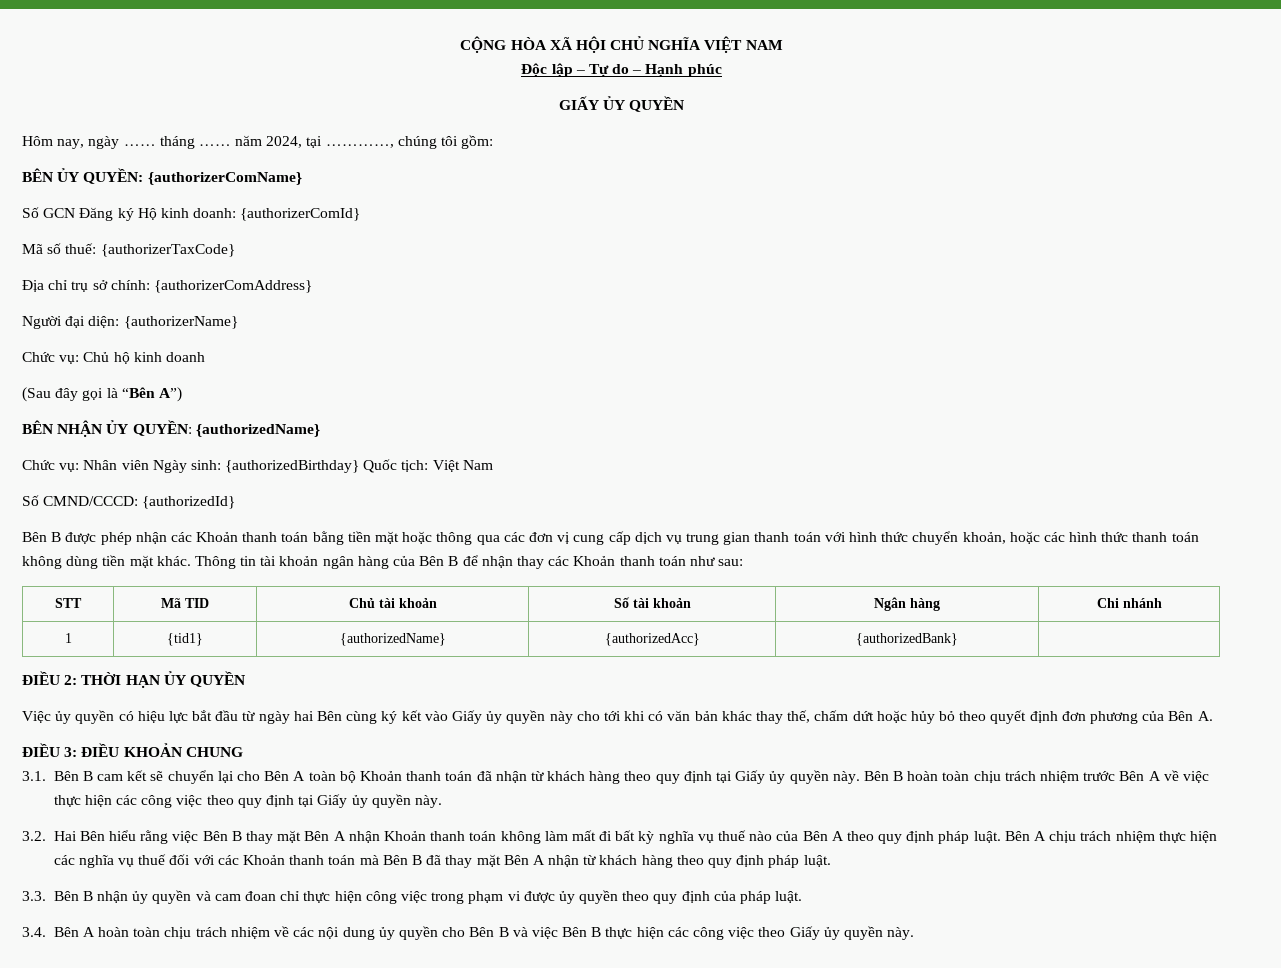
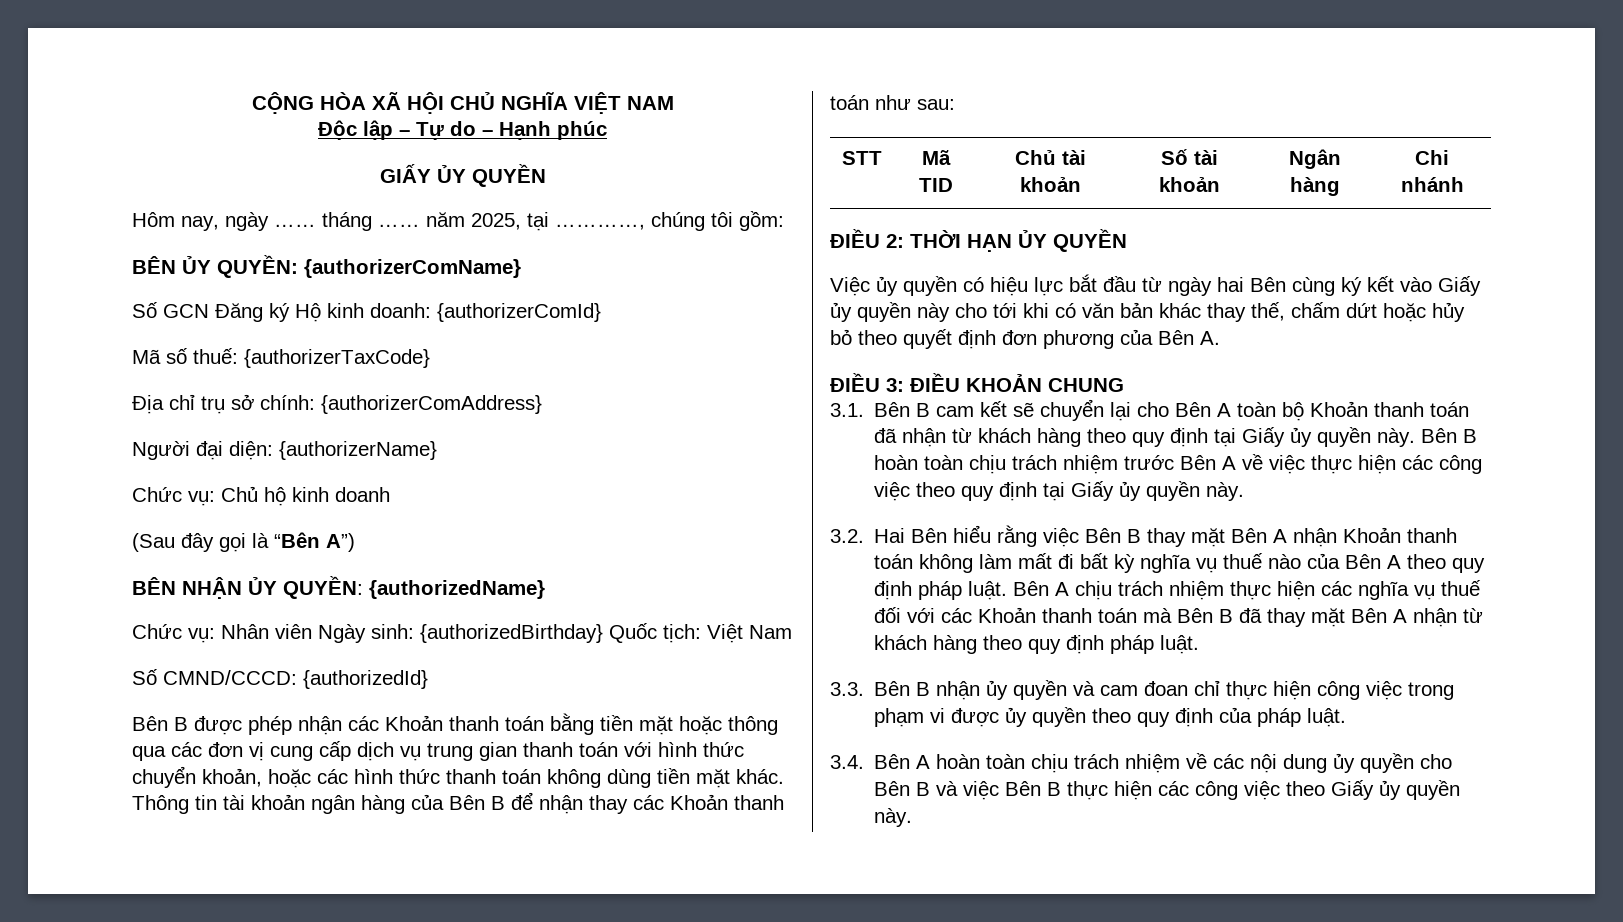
[266,136,303,148] 2024, -> [471,213,521,230] 2025,
[64,633,72,643] [167,633,203,646] [339,633,446,646] [604,633,700,646] [856,633,958,646] // 1 | {tid1} | {authorizedName} | {authorizedAcc} | {authorizedBank} | -> (1464, 184) none

